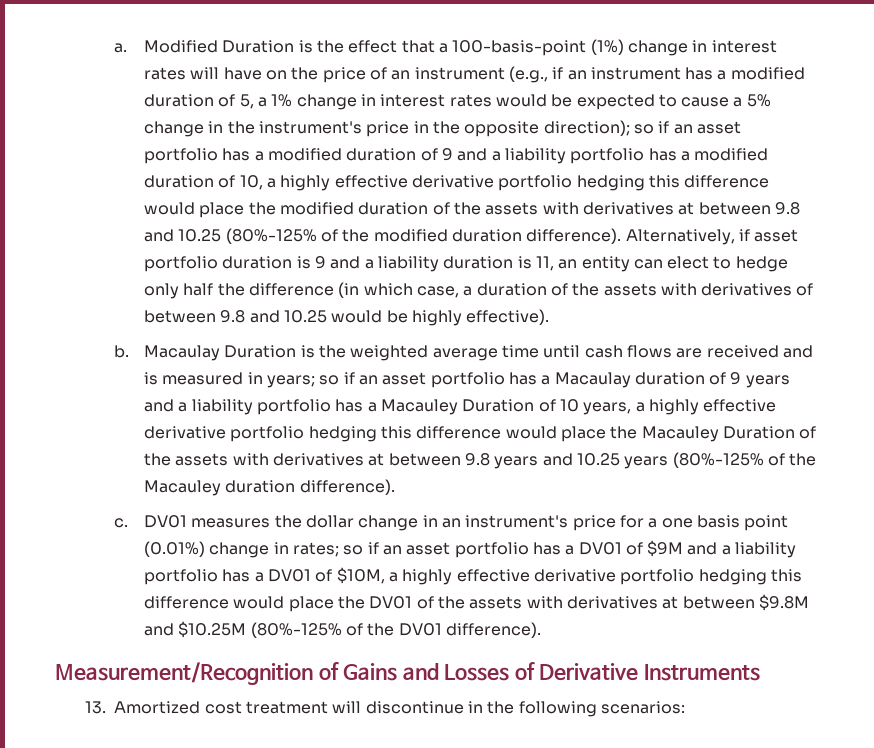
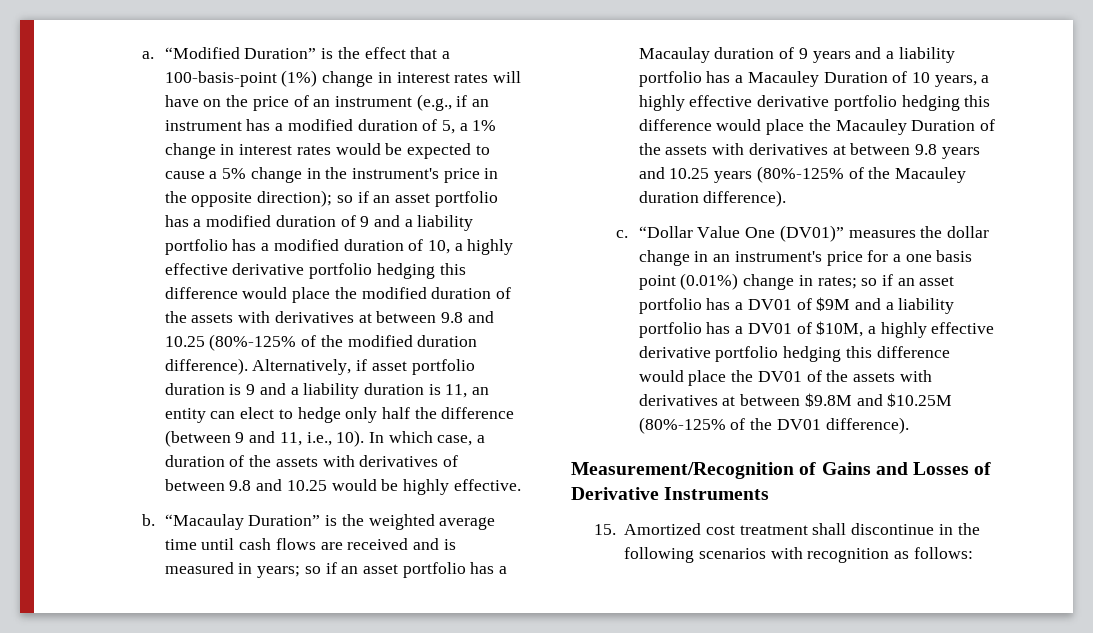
[143,40,295,53] Modified Duration -> [164,47,317,59] “Modified Duration”
[338,282,360,298] (in -> [164,430,385,447] (between 9 and 11, i.e., 10). In
[466,309,550,325] effective). -> [453,479,521,491] effective.
[143,345,297,361] Macaulay Duration -> [164,514,321,530] “Macaulay Duration”
[143,515,187,528] DV01 -> [638,225,844,242] “Dollar Value One (DV01)”
[84,701,106,714] 13. -> [593,524,616,535] 15.
[332,701,362,713] will -> [812,523,847,535] shall
[600,701,685,714] scenarios: -> [699,547,973,563] scenarios with recognition as follows:

